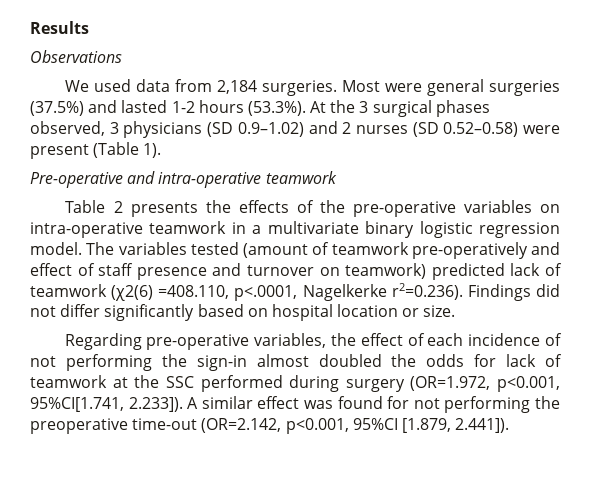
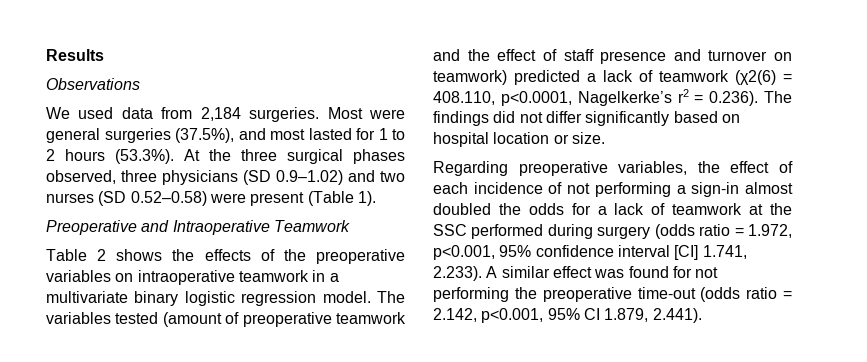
[30,100,195,116] (37.5%) and lasted 1-2 -> [175,128,405,143] [46,149,55,161] (37.5%), and most lasted for 1 to 2
[359,101,369,113] 3 -> [241,149,277,161] three
[109,122,119,134] 3 -> [121,170,157,182] three
[342,122,352,134] 2 -> [380,171,405,182] two
[30,171,337,188] Pre-operative and intra-operative teamwork -> [46,220,350,235] Preoperative and Intraoperative Teamwork
[130,202,198,217] presents -> [116,249,163,261] shows
[352,201,456,217] pre-operative -> [316,249,405,264] preoperative
[30,222,143,238] intra-operative -> [137,270,235,285] intraoperative
[331,242,560,259] teamwork pre-operatively and -> [242,312,407,327] [433,49,490,61] preoperative teamwork and the
(505, 271) none -> [587,73,596,82] a
[158,283,531,301] =408.110, p<.0001, Nagelkerke r2=0.236). Findings -> [783,74,792,82] [433,89,792,106] [433,111,489,126] = 408.110, p<0.0001, Nagelkerke’s r2 = 0.236). The findings
[146,334,250,350] pre-operative -> [518,161,608,176] preoperative
[161,354,187,367] the -> [676,185,686,194] a
(497, 360) none -> [597,206,607,215] a
[410,376,560,392] [30,397,183,412] (OR=1.972, p<0.001, 95%CI[1.741, 2.233]). -> [654,224,792,239] [433,245,747,260] [433,266,482,281] (odds ratio = 1.972, p<0.001, 95% confidence interval [CI] 1.741, 2.233).
[201,418,510,434] (OR=2.142, p<0.001, 95%CI [1.879, 2.441]). -> [700,287,792,302] [433,308,702,323] (odds ratio = 2.142, p<0.001, 95% CI 1.879, 2.441).

